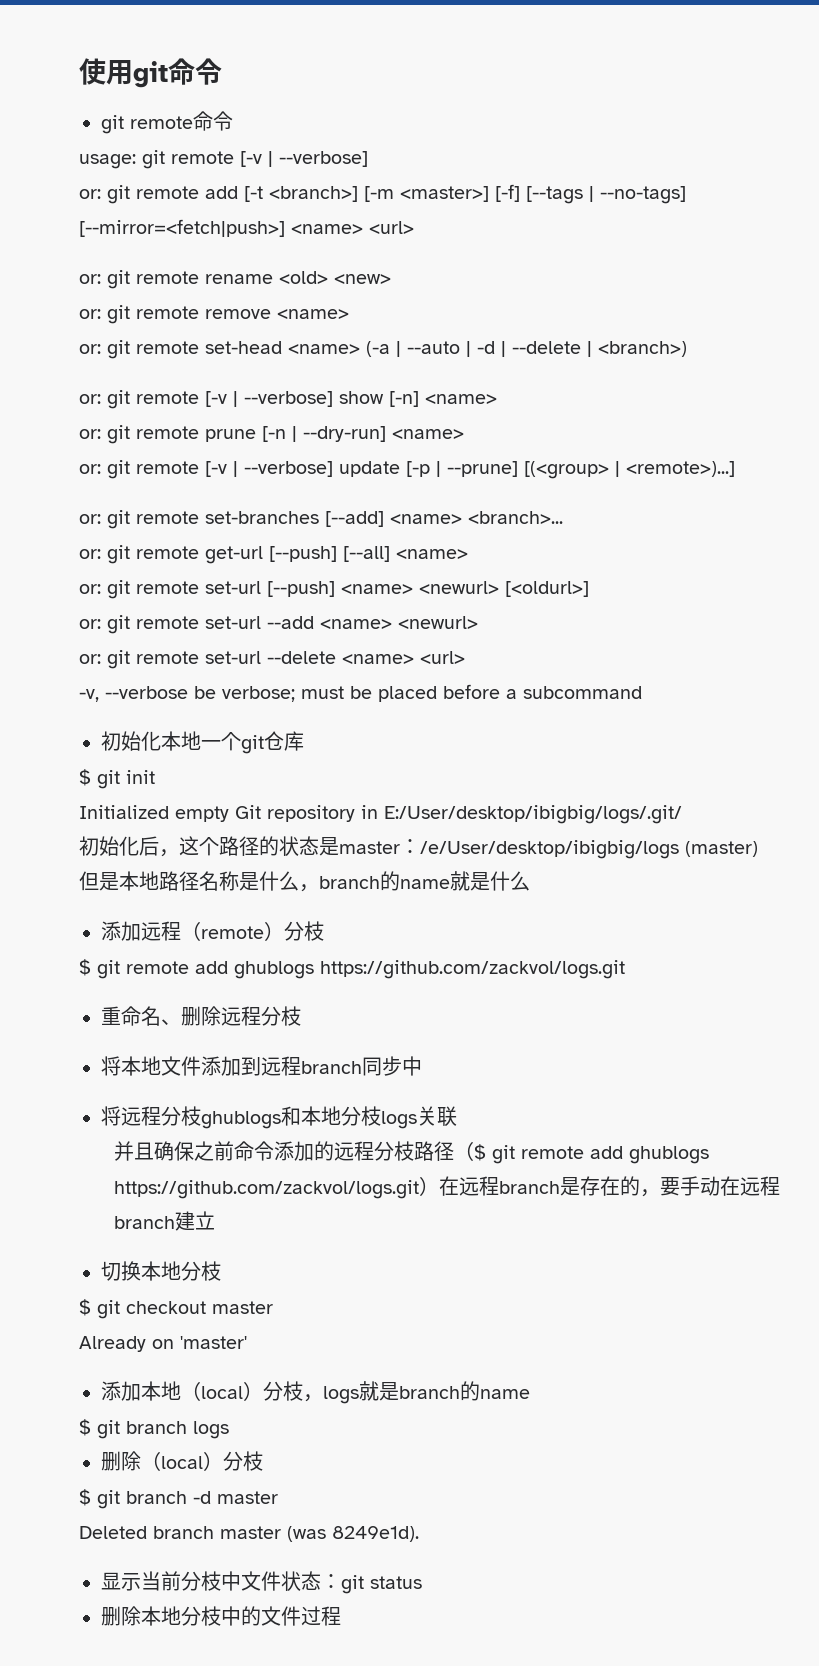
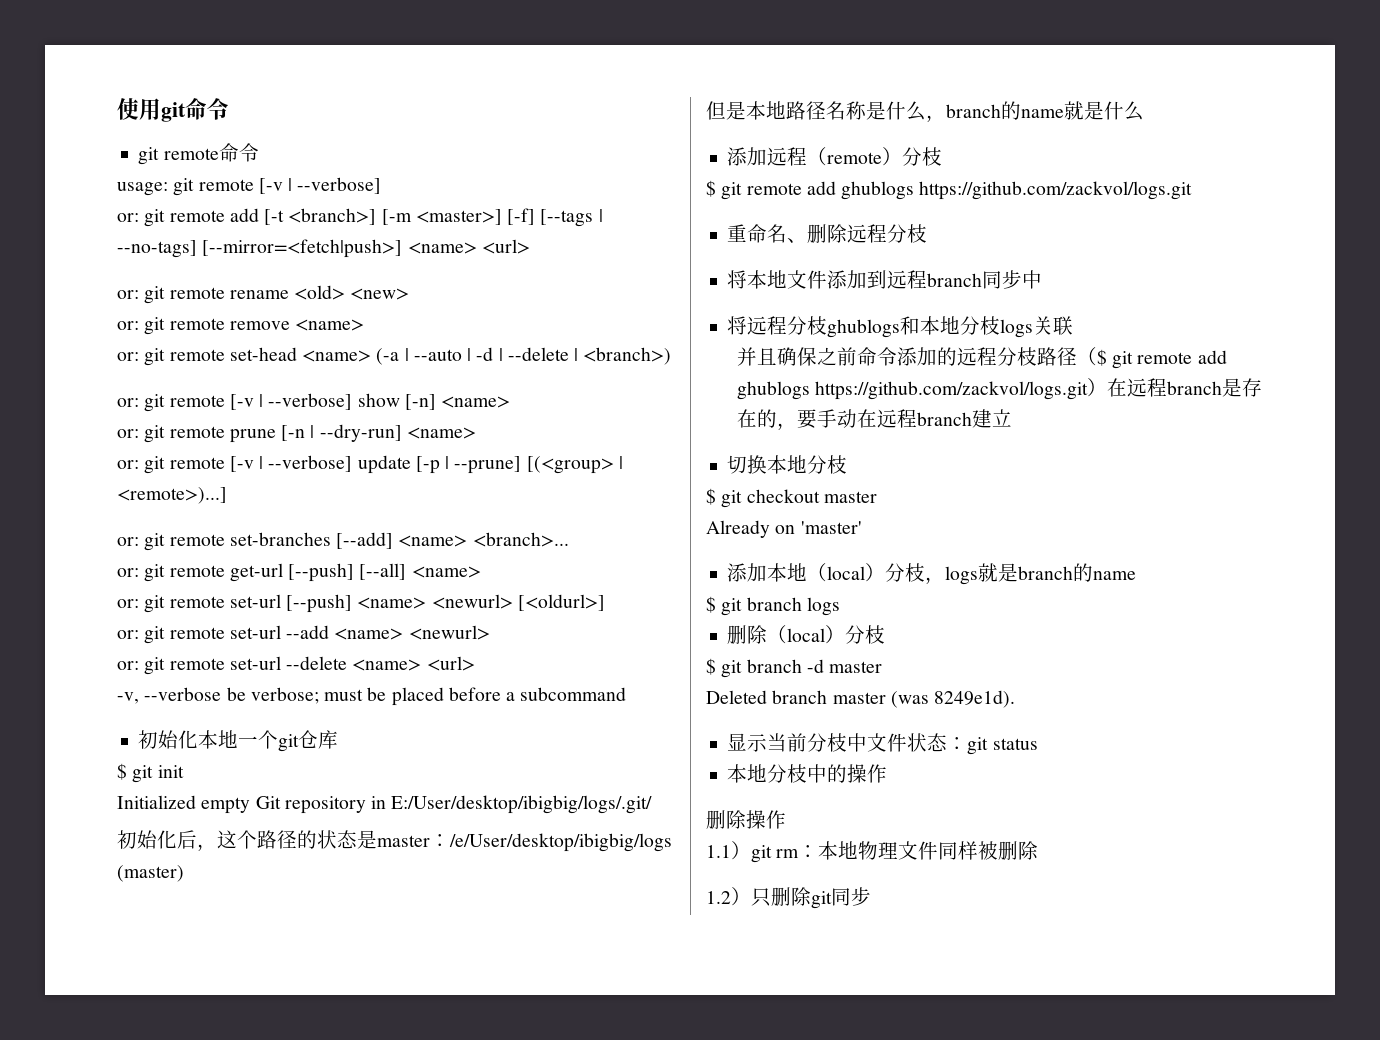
[101,1606,141,1626] 删除 -> (1038, 744) none
[261,1606,341,1626] 文件过程 -> [847,764,888,783] [706,810,786,829] [706,841,1039,863] [706,887,871,909] 操作 // 删除操作 // 1.1）git rm：本地物理文件同样被删除 // 1.2）只删除git同步

